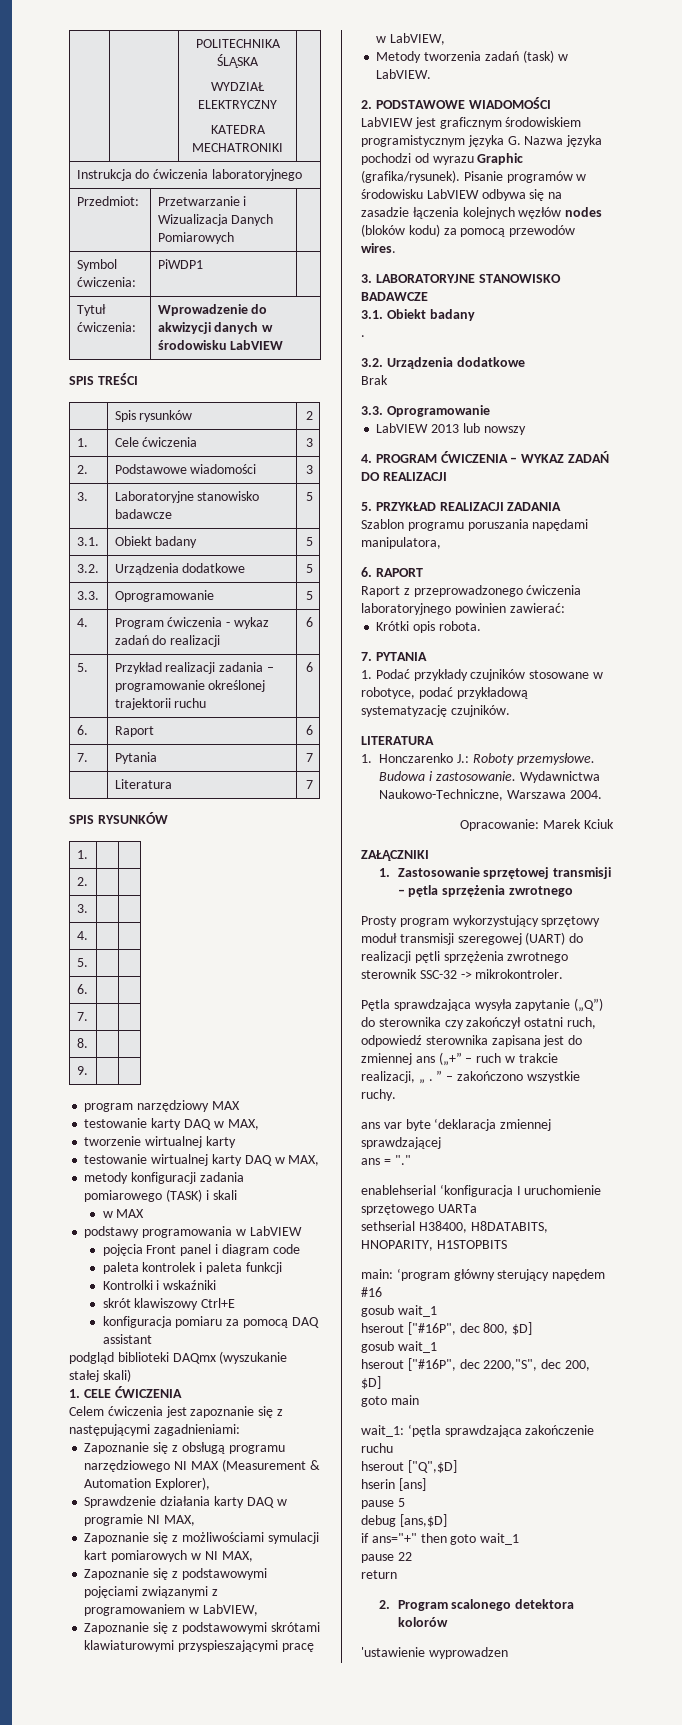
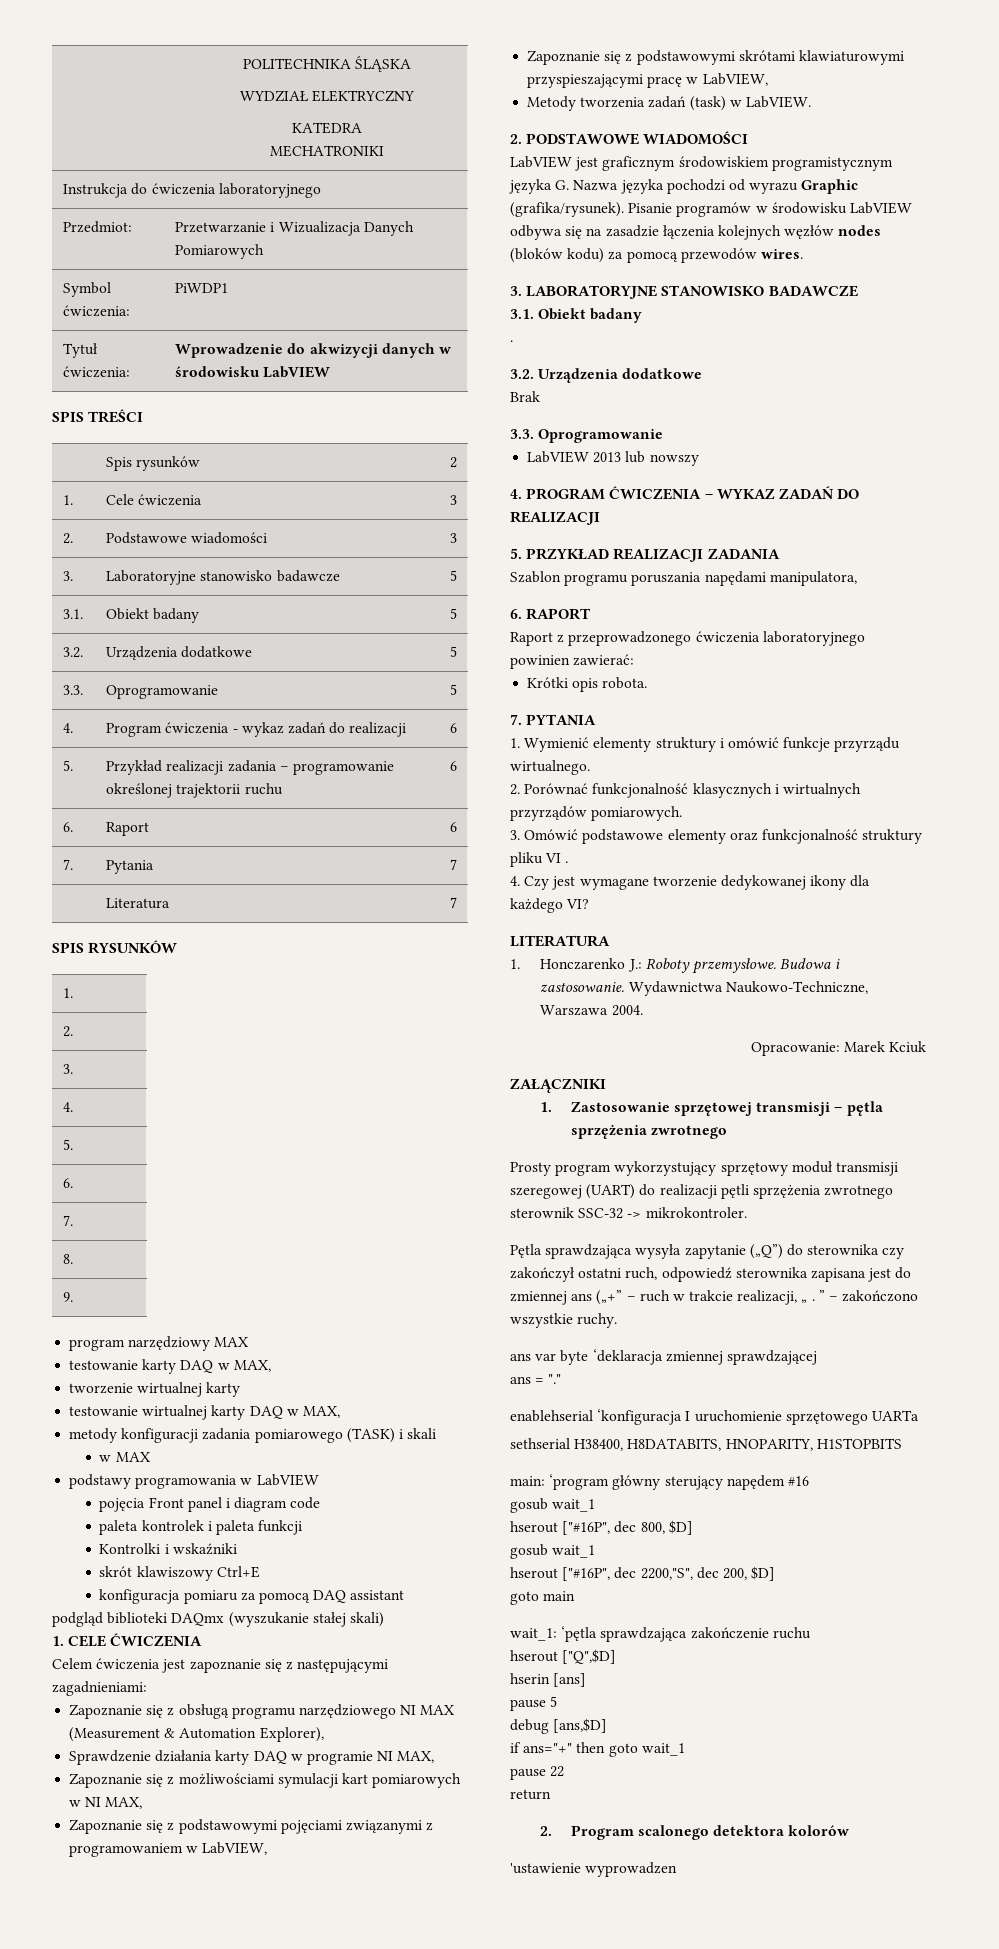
[375,669,603,681] [361,687,528,699] [361,705,510,717] Podać przykłady czujników stosowane w robotyce, podać przykładową systematyzację czujników. -> [524,737,901,752] [510,760,590,775] [510,783,861,798] [510,806,683,821] [510,829,923,844] [510,852,569,867] [510,875,871,890] [510,898,590,913] Wymienić elementy struktury i omówić funkcje przyrządu wirtualnego. // 2. Porównać funkcjonalność klasycznych i wirtualnych przyrządów pomiarowych. // 3. Omówić podstawowe elementy oraz funkcjonalność struktury pliku VI . // 4. Czy jest wymagane tworzenie dedykowanej ikony dla każdego VI?

